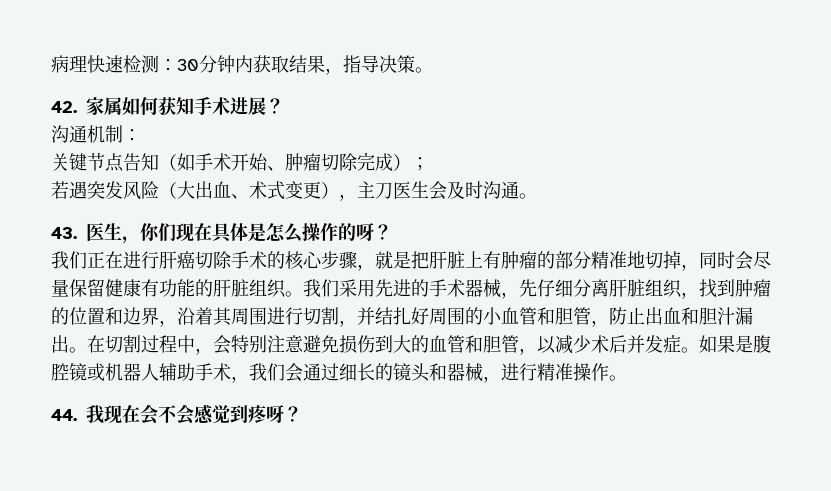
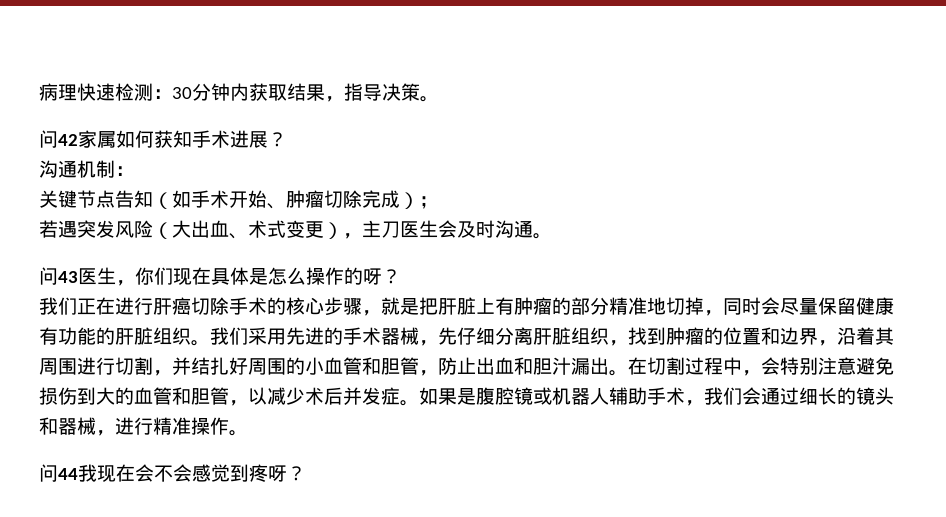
[51,101,77,113] 42. -> [39,130,78,148] 问42
[51,227,77,239] 43. -> [39,267,78,285] 问43
[51,409,77,421] 44. -> [39,464,78,482] 问44

